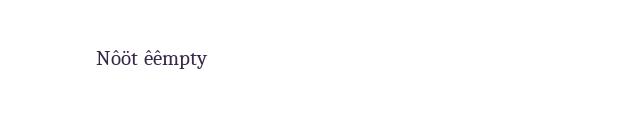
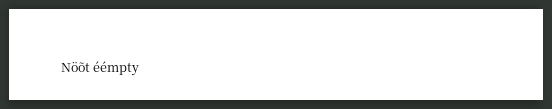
[96,50,208,69] Nôöt êêmpty -> [61,61,140,76] Nöõt éémpty

